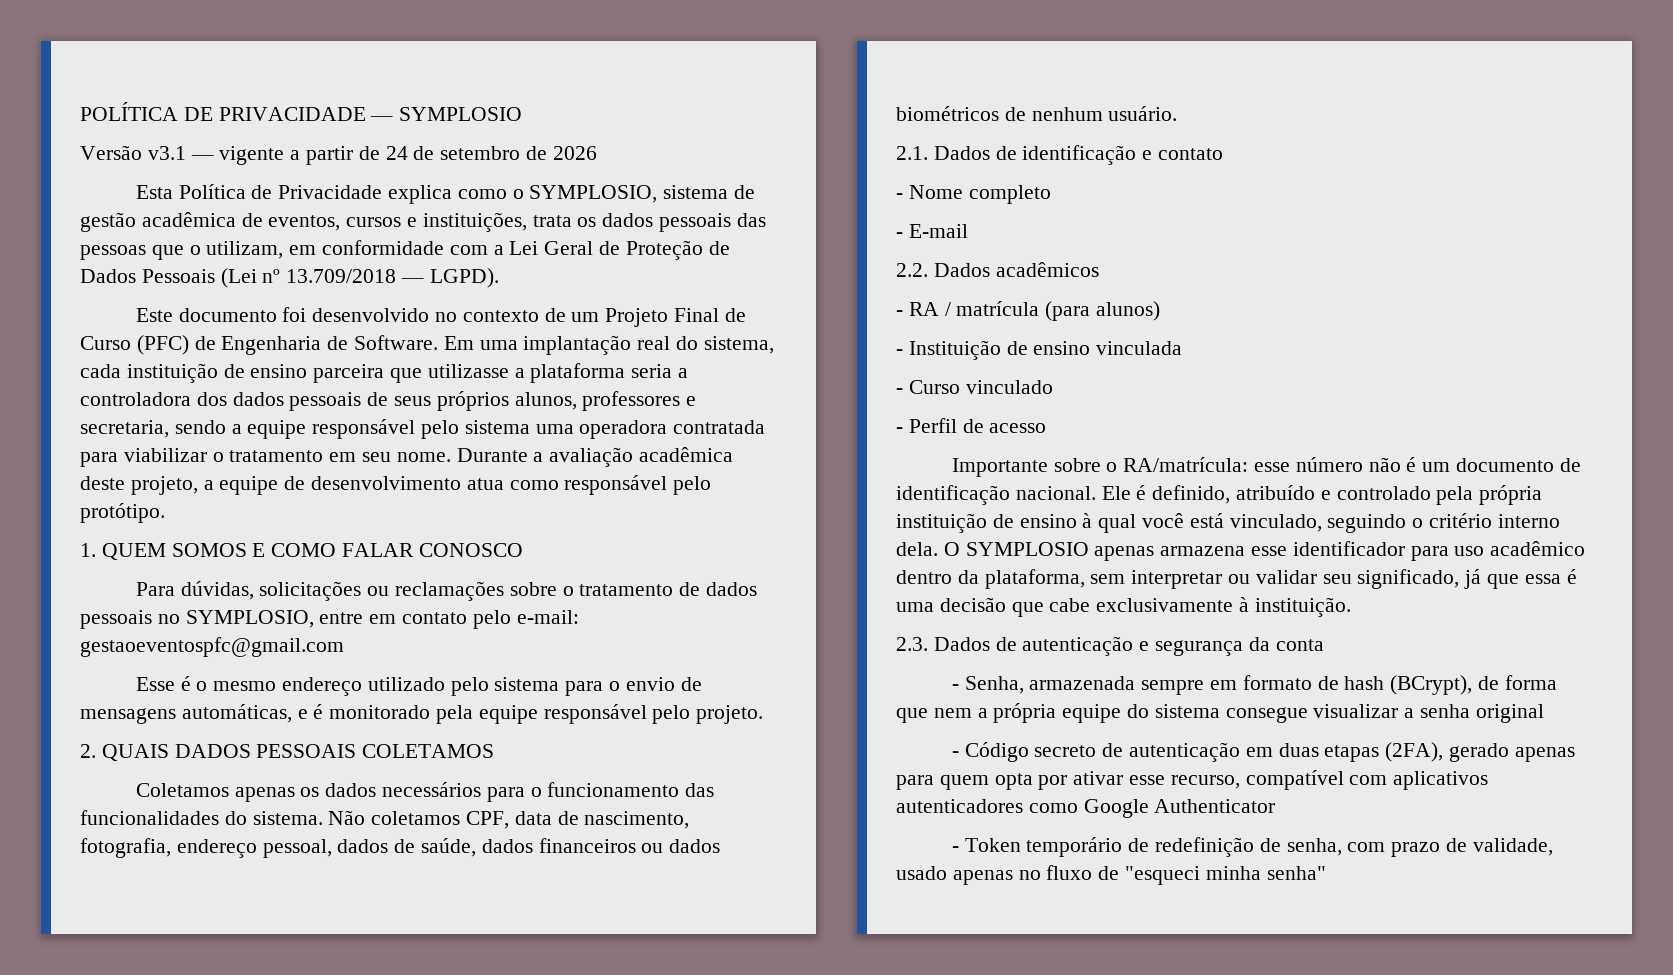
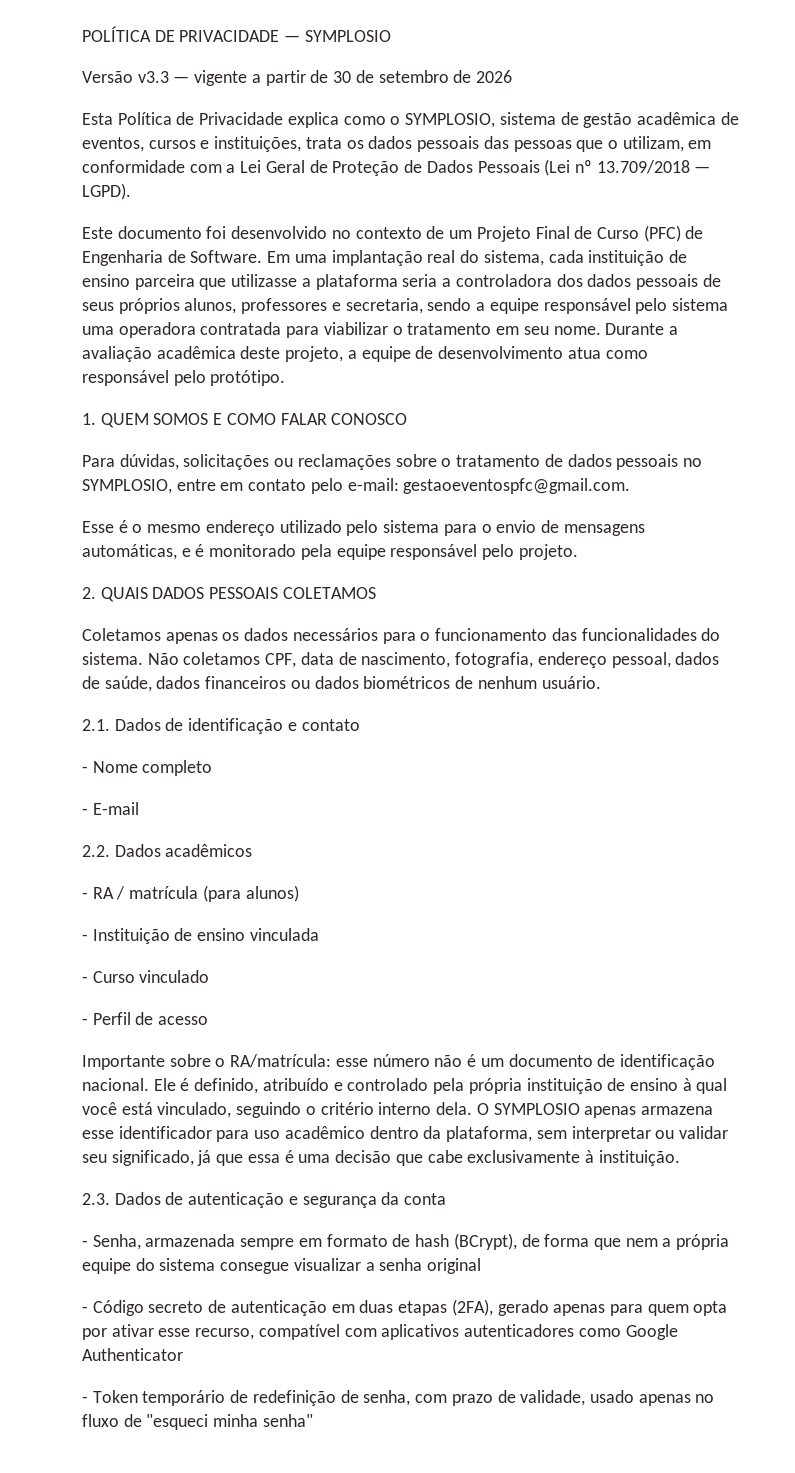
[147,146,186,160] v3.1 -> [137,71,169,83] v3.3
[385,146,408,160] 24 -> [333,71,352,83] 30
[80,637,344,657] gestaoeventospfc@gmail.com -> [403,478,631,494] gestaoeventospfc@gmail.com.

